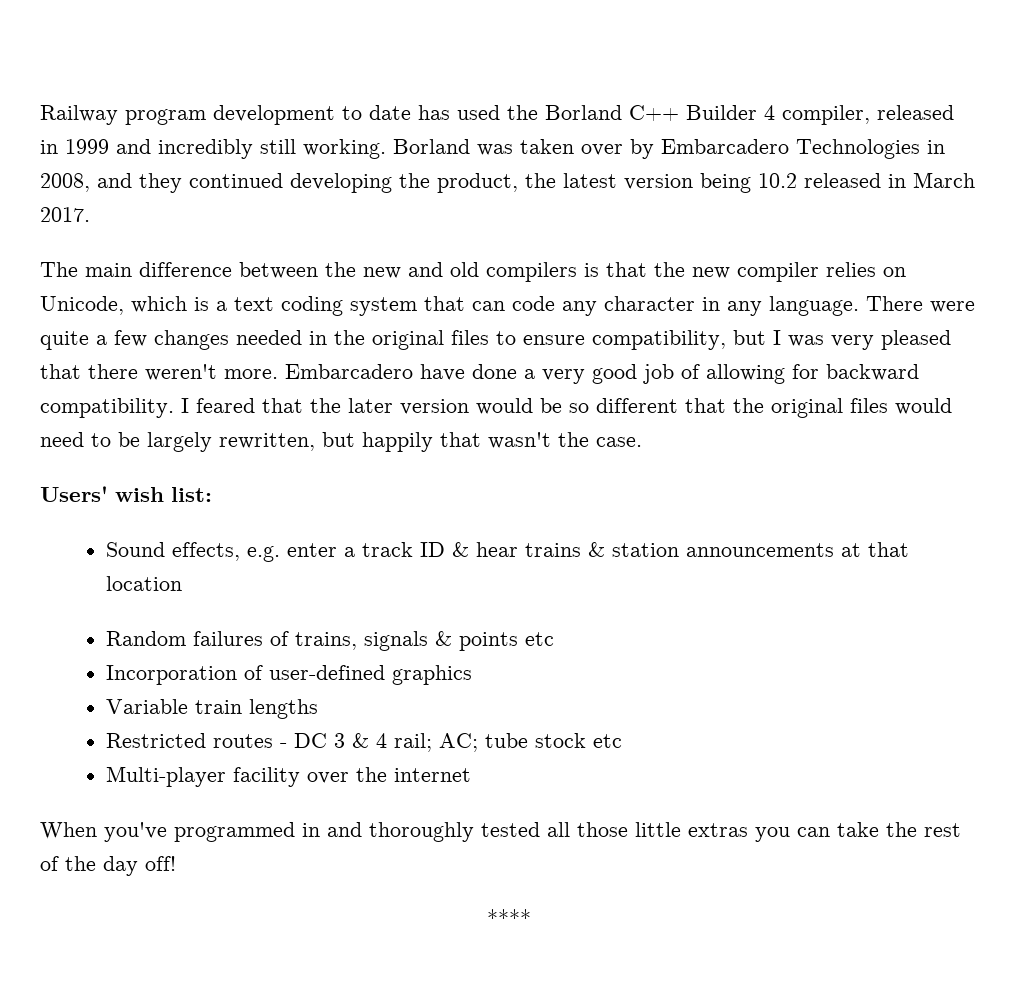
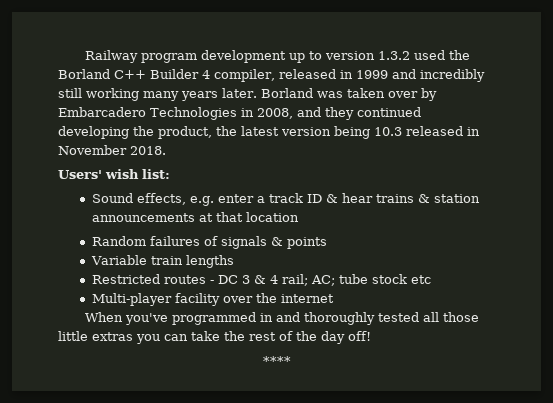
[342,105,450,120] to date has -> [288,51,410,63] up to version 1.3.2
[303,139,386,159] working. -> [86,88,257,101] working many years later.
[758,172,975,188] [40,207,90,222] [40,262,906,282] [40,296,975,316] [40,330,951,350] [40,364,919,384] [40,398,952,418] [40,432,642,452] 10.2 released in March 2017. // The main difference between the new and old compilers is that the new compiler relies on Unicode, which is a text coding system that can code any character in any language. There were quite a few changes needed in the original files to ensure compatibility, but I was very pleased that there weren't more. Embarcadero have done a very good job of allowing for backward compatibility. I feared that the later version would be so different that the original files would need to be largely rewritten, but happily that wasn't the case. -> [374,126,480,136] [58,145,166,155] 10.3 released in November 2018.
[294,632,357,650] trains, -> (219, 241) none
[524,632,554,646] [105,665,472,685] etc // Incorporation of user-defined graphics -> (328, 243) none

